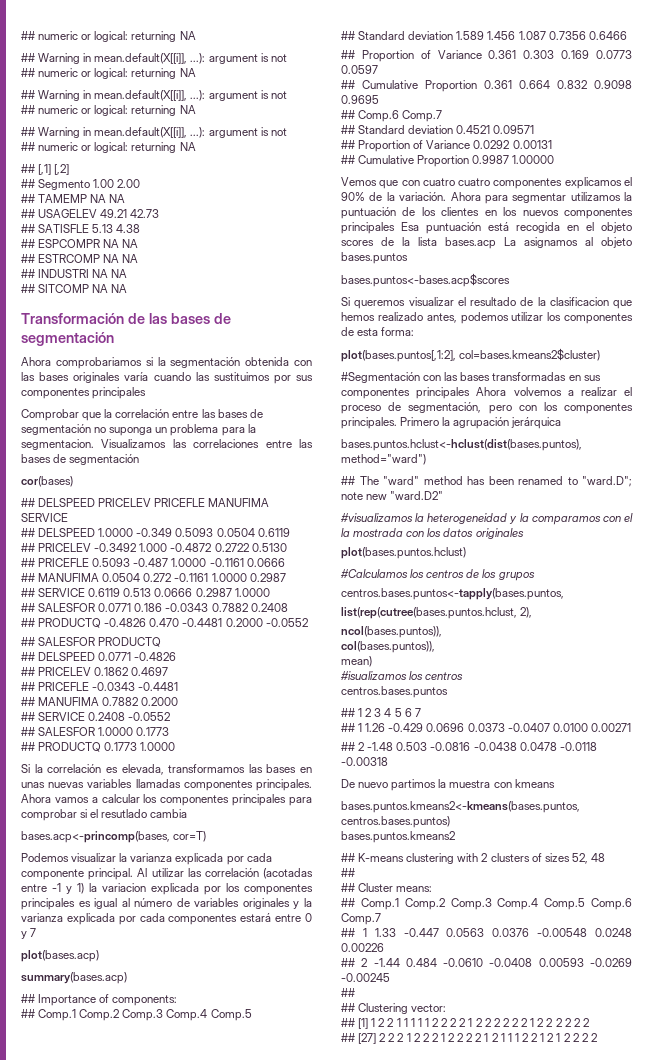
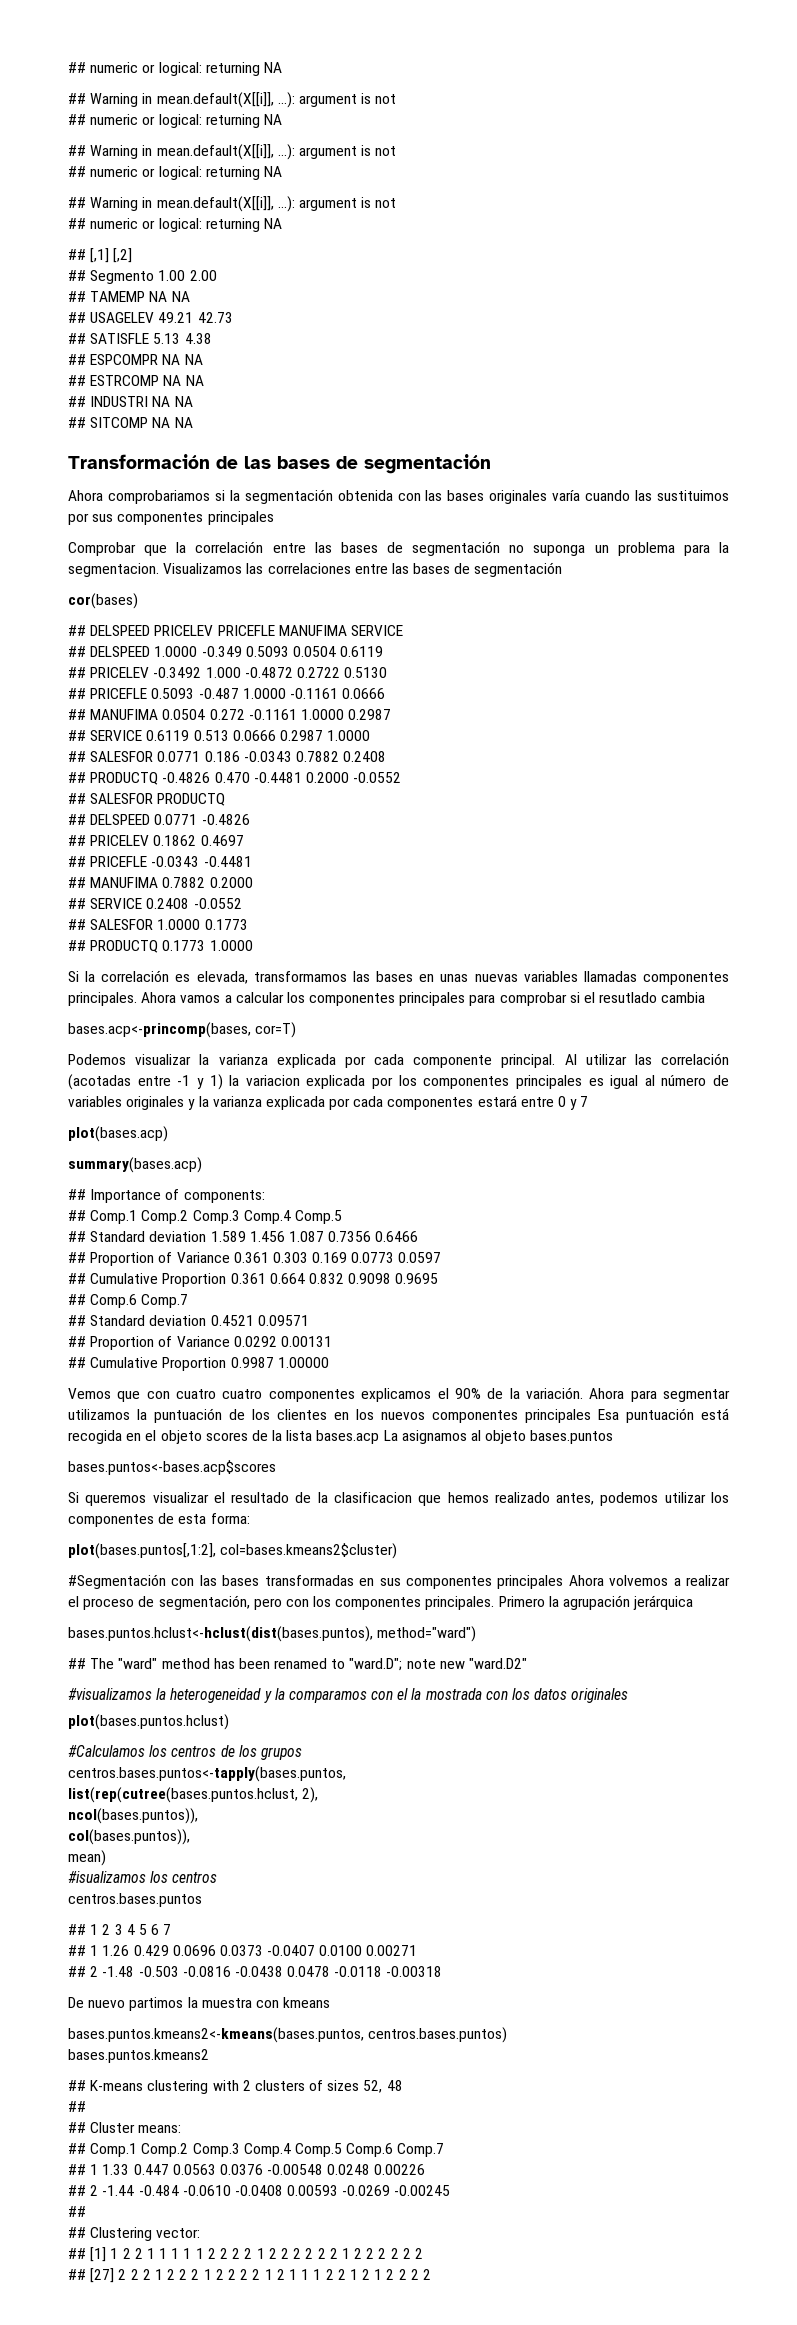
[388,723,424,732] -0.429 -> [133,1945,169,1956] 0.429
[396,742,428,751] 0.503 -> [138,1966,179,1977] -0.503
[403,928,439,937] -0.447 -> [133,2164,169,2175] 0.447
[405,958,437,967] 0.484 -> [138,2185,179,2196] -0.484

